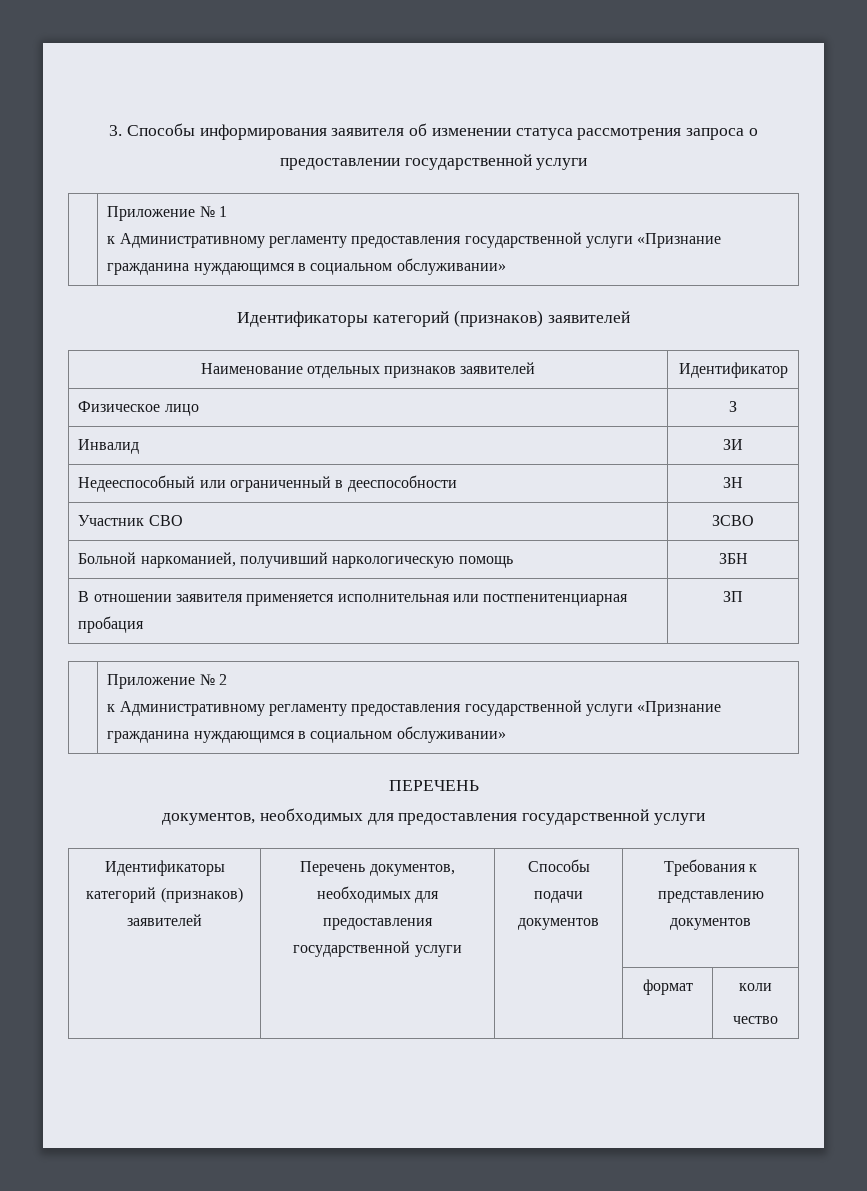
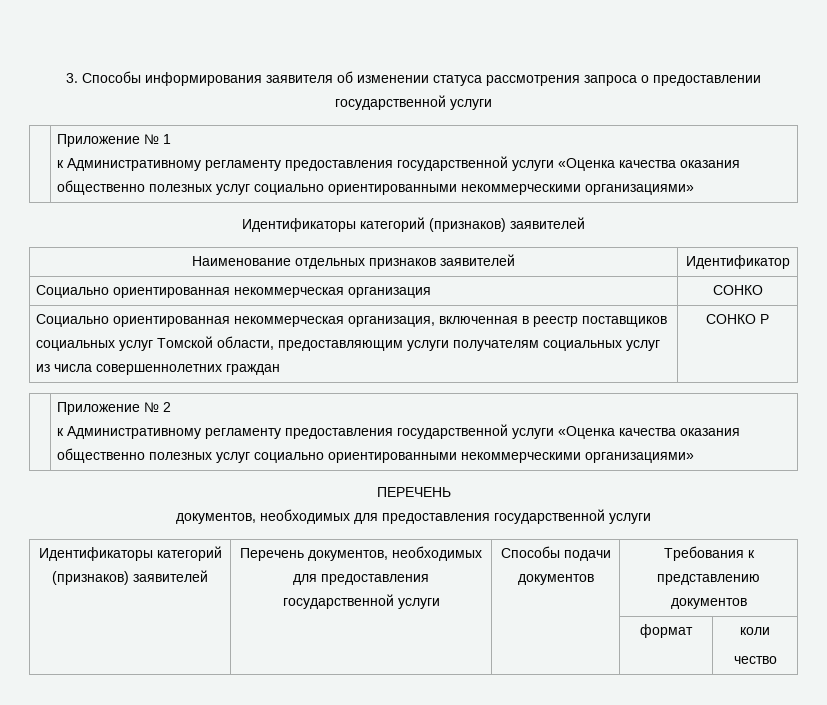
[637,233,722,248] [107,258,506,275] «Признание гражданина нуждающимся в социальном обслуживании» -> [558,158,741,171] [57,180,695,195] «Оценка качества оказания общественно полезных услуг социально ориентированными некоммерческими организациями»
[78,401,199,416] [729,401,737,412] [78,439,140,454] [723,439,743,450] [78,475,457,492] [723,477,743,488] [78,515,183,526] [712,515,754,526] [78,552,513,568] [718,553,748,564] [78,591,629,606] [78,616,145,633] [723,591,743,602] Физическое лицо | З // Инвалид | ЗИ // Недееспособный или ограниченный в дееспособности | ЗН // Участник СВО | ЗСВО // Больной наркоманией, получивший наркологическую помощь | ЗБН // В отношении заявителя применяется исполнительная или постпенитенциарная пробация | ЗП -> [36,285,432,298] [712,285,763,295] [36,314,668,327] [36,336,661,351] [36,364,281,375] [706,314,769,324] Социально ориентированная некоммерческая организация | СОНКО // Социально ориентированная некоммерческая организация, включенная в реестр поставщиков социальных услуг Томской области, предоставляющим услуги получателям социальных услуг из числа совершеннолетних граждан | СОНКО Р
[637,701,722,716] [107,726,506,743] «Признание гражданина нуждающимся в социальном обслуживании» -> [558,426,741,439] [57,448,695,463] «Оценка качества оказания общественно полезных услуг социально ориентированными некоммерческими организациями»

